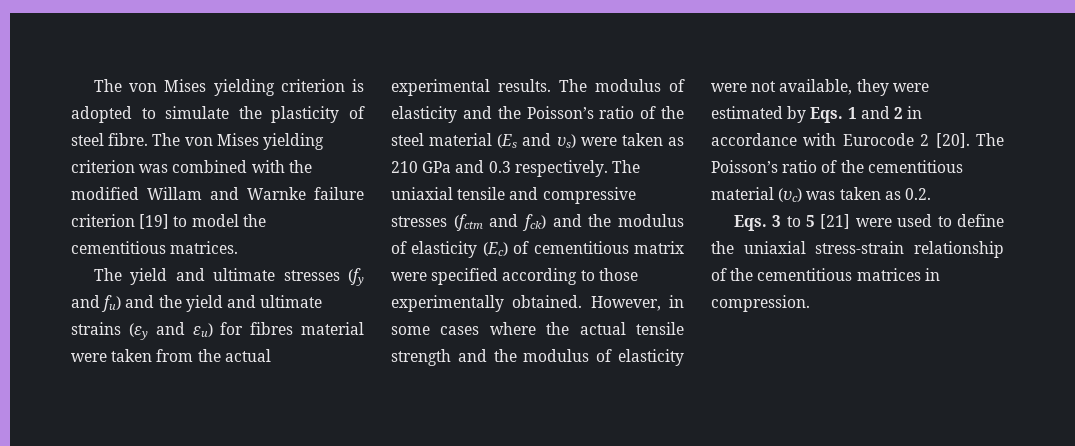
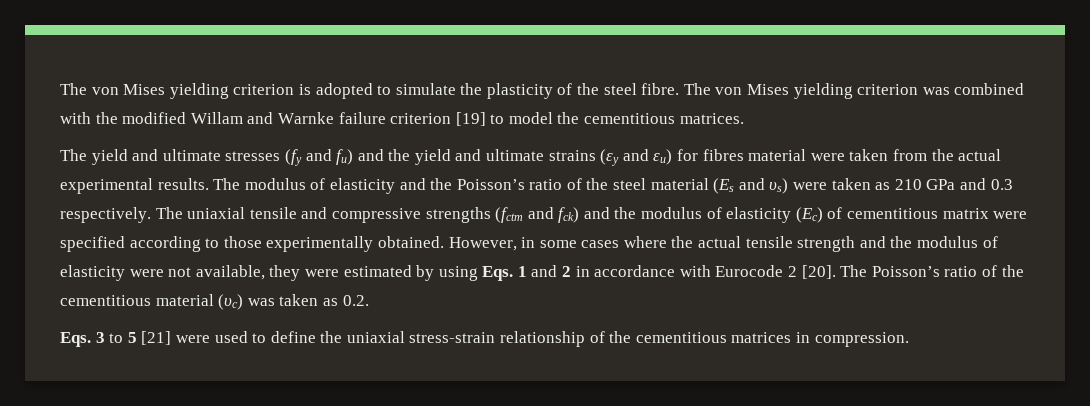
(365, 112) none -> [577,83,600,95] the
[391,216,447,227] stresses -> [425,207,491,223] strengths
(807, 114) none -> [438,266,478,281] using

